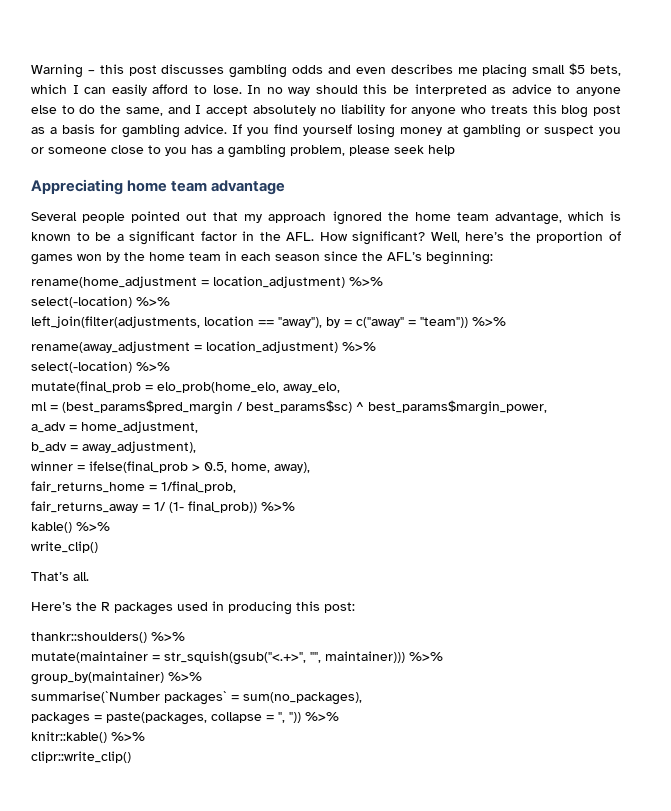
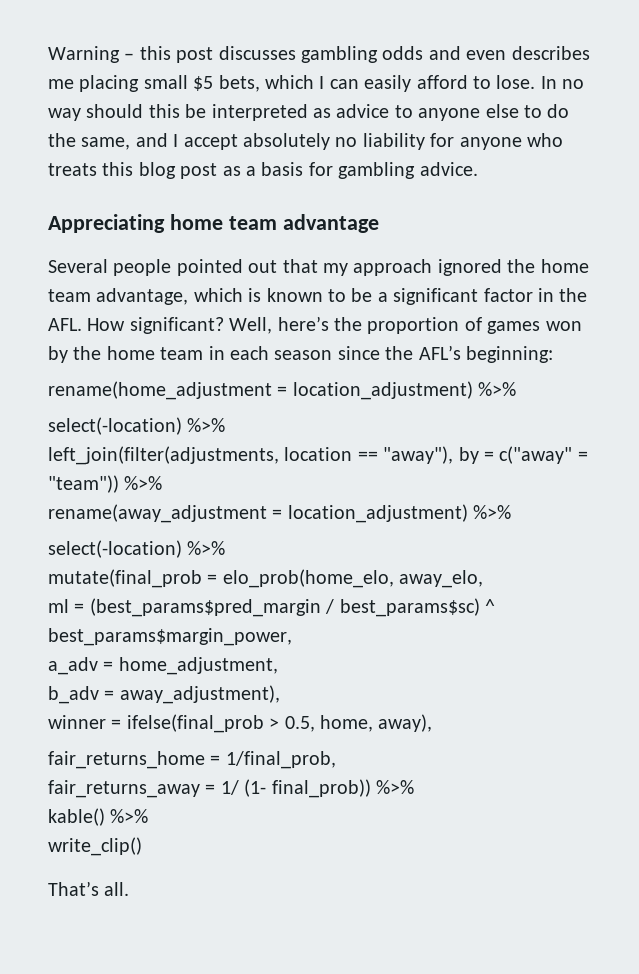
[232,124,621,138] [31,144,455,158] If you find yourself losing money at gambling or suspect you or someone close to you has a gambling problem, please seek help -> (478, 169) none
[31,601,355,615] [31,632,185,643] [31,651,443,665] [31,671,202,685] [31,691,362,705] [31,712,339,725] [31,731,145,743] [31,751,131,763] // Here’s the R packages used in producing this post: // thankr::shoulders() %>% // mutate(maintainer = str_squish(gsub("<.+>", "", maintainer))) %>% // group_by(maintainer) %>% // summarise(`Number packages` = sum(no_packages), // packages = paste(packages, collapse = ", ")) %>% // knitr::kable() %>% // clipr::write_clip() -> (130, 889) none

